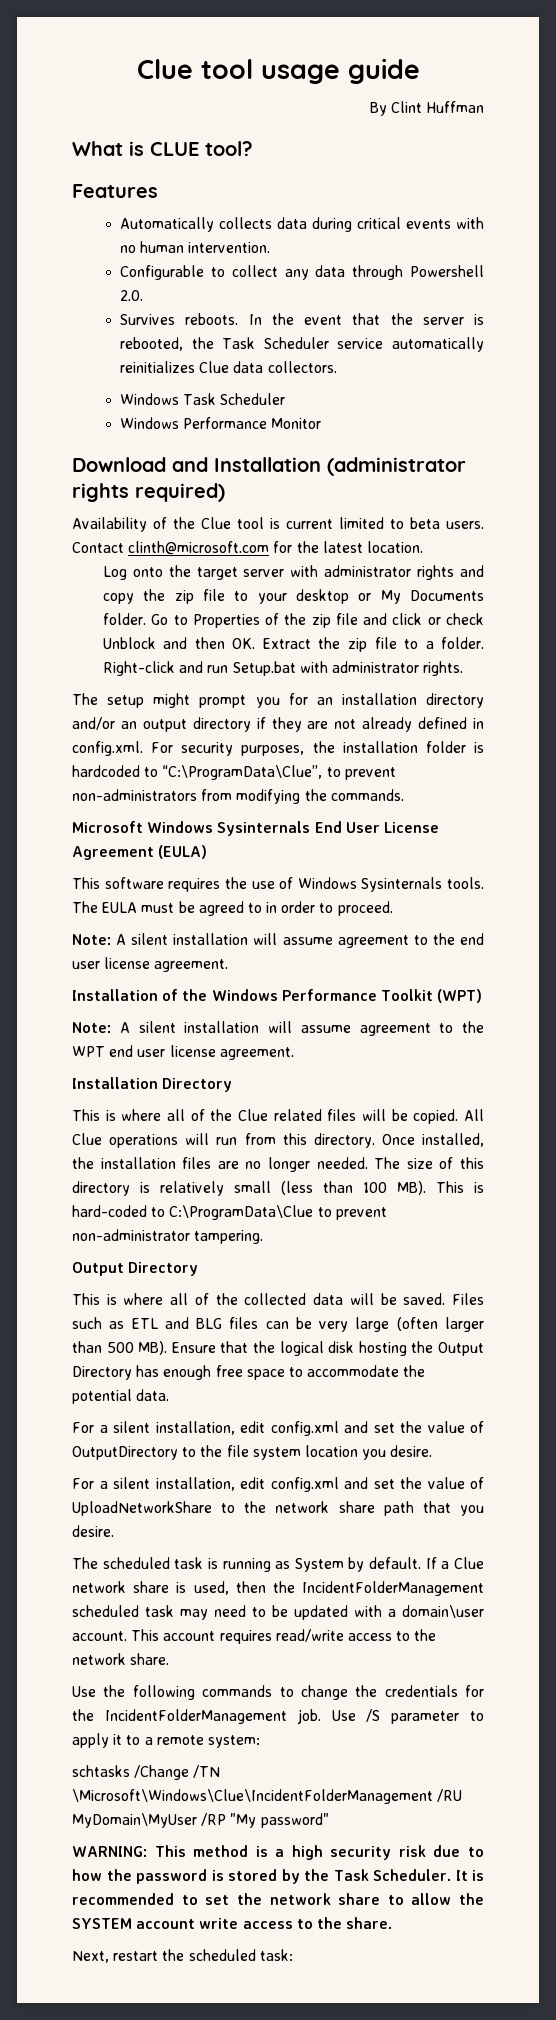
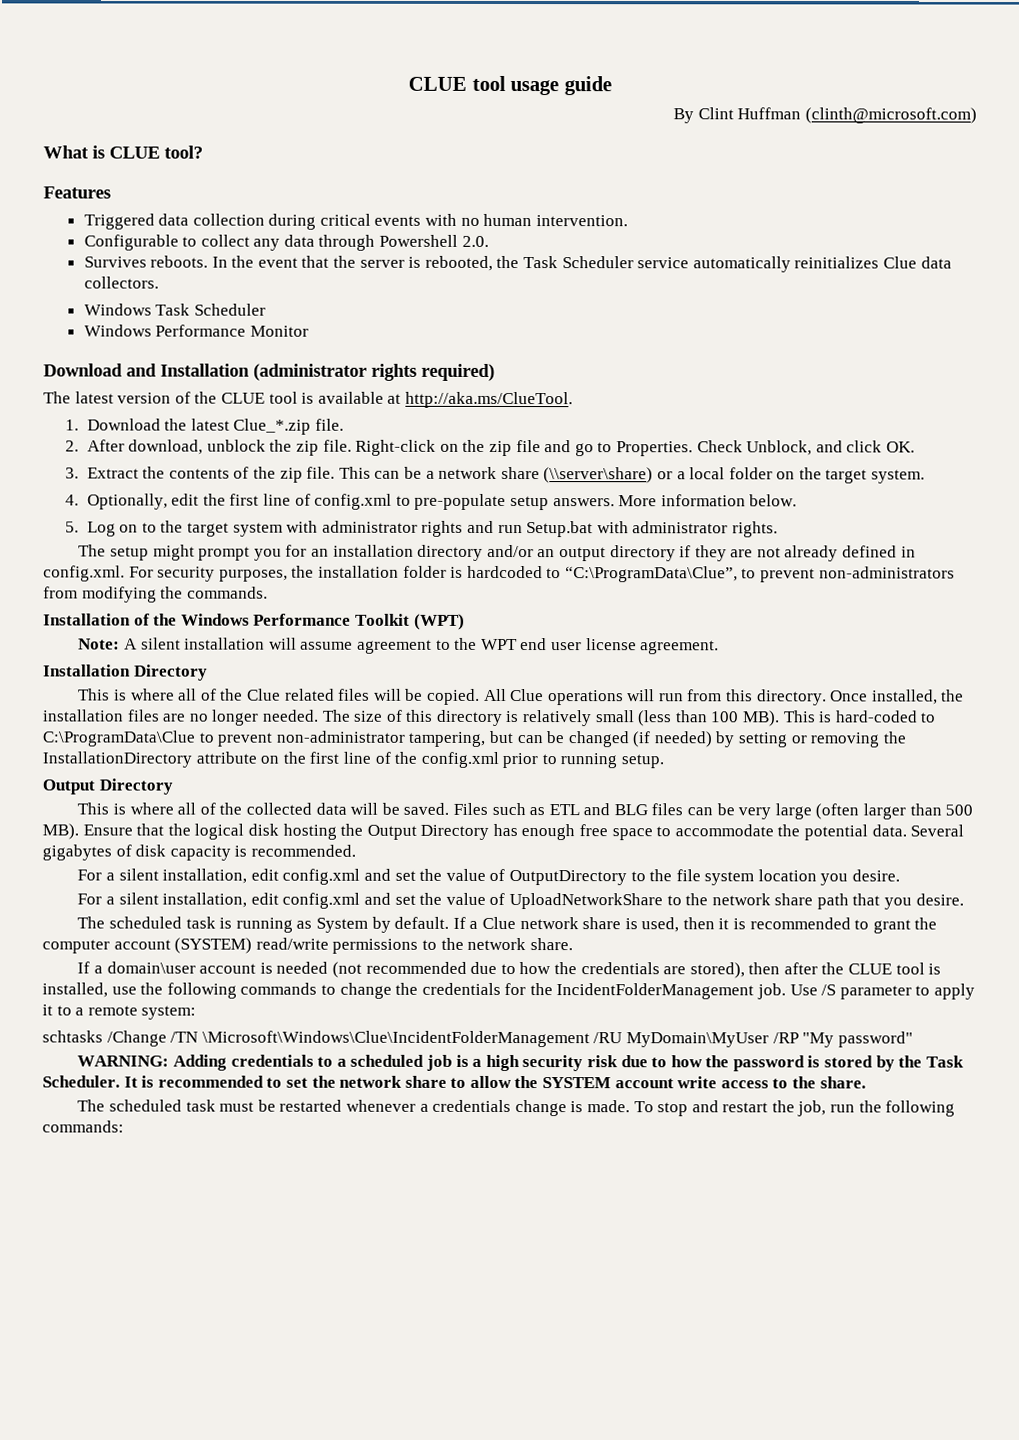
[136,59,193,79] Clue -> [408,76,468,91] CLUE
(484, 107) none -> [805,107,978,124] (clinth@microsoft.com)
[120,217,308,232] Automatically collects data -> [83,213,265,230] Triggered data collection
[72,517,484,532] [72,541,423,555] [102,565,484,580] [102,589,484,604] [102,613,484,628] [102,637,225,649] Availability of the Clue tool is current limited to beta users. Contact clinth@microsoft.com for the latest location. // Log onto the target server with administrator rights and copy the zip file to your desktop or My Documents folder. Go to Properties of the zip file and click or check Unblock and then -> [43,391,573,409] [64,418,345,435] [64,439,883,457] The latest version of the CLUE tool is available at http://aka.ms/ClueTool. // 1. Download the latest Clue_*.zip file. // 2. After download, unblock the zip file. Right-click on the zip file and go to Properties. Check Unblock, and click
(256, 643) none -> [64,467,79,479] // 3.
[347,637,484,652] [102,661,175,676] zip file to a folder. Right-click -> [168,466,926,484] [64,493,798,511] [64,520,464,537] contents of the zip file. This can be a network share (\\server\share) or a local folder on the target system. // 4. Optionally, edit the first line of config.xml to pre-populate setup answers. More information below. // 5. Log on to the target system with administrator rights
[72,821,439,836] [72,845,208,860] [72,877,484,892] [72,901,393,916] [72,933,484,948] [72,957,229,972] // Microsoft Windows Sysinternals End User License Agreement (EULA) // This software requires the use of Windows Sysinternals tools. The EULA must be agreed to in order to proceed. // Note: A silent installation will assume agreement to the end user license agreement. -> (268, 592) none
[194,1230,264,1244] tampering. -> [408,730,906,748] [42,751,665,769] tampering, but can be changed (if needed) by setting or removing the InstallationDirectory attribute on the first line of the config.xml prior to running setup.
(170, 1395) none -> [910,824,965,837] [42,844,356,861] Several gigabytes of disk capacity is recommended.
[272,1581,484,1596] [72,1605,484,1620] [72,1629,437,1644] [72,1653,170,1665] [72,1686,96,1697] the IncidentFolderManagement scheduled task may need to be updated with a domain\user account. This account requires read/write access to the network share. // Use -> [718,917,938,934] [42,937,573,954] [77,961,942,979] [42,982,137,998] it is recommended to grant the computer account (SYSTEM) read/write permissions to the network share. // If a domain\user account is needed (not recommended due to how the credentials are stored), then after the CLUE tool is installed, use
[154,1845,249,1857] This method -> [173,1054,452,1071] Adding credentials to a scheduled job
[72,1949,293,1963] Next, restart the scheduled task: -> [77,1099,956,1117] [42,1120,124,1133] The scheduled task must be restarted whenever a credentials change is made. To stop and restart the job, run the following commands:

